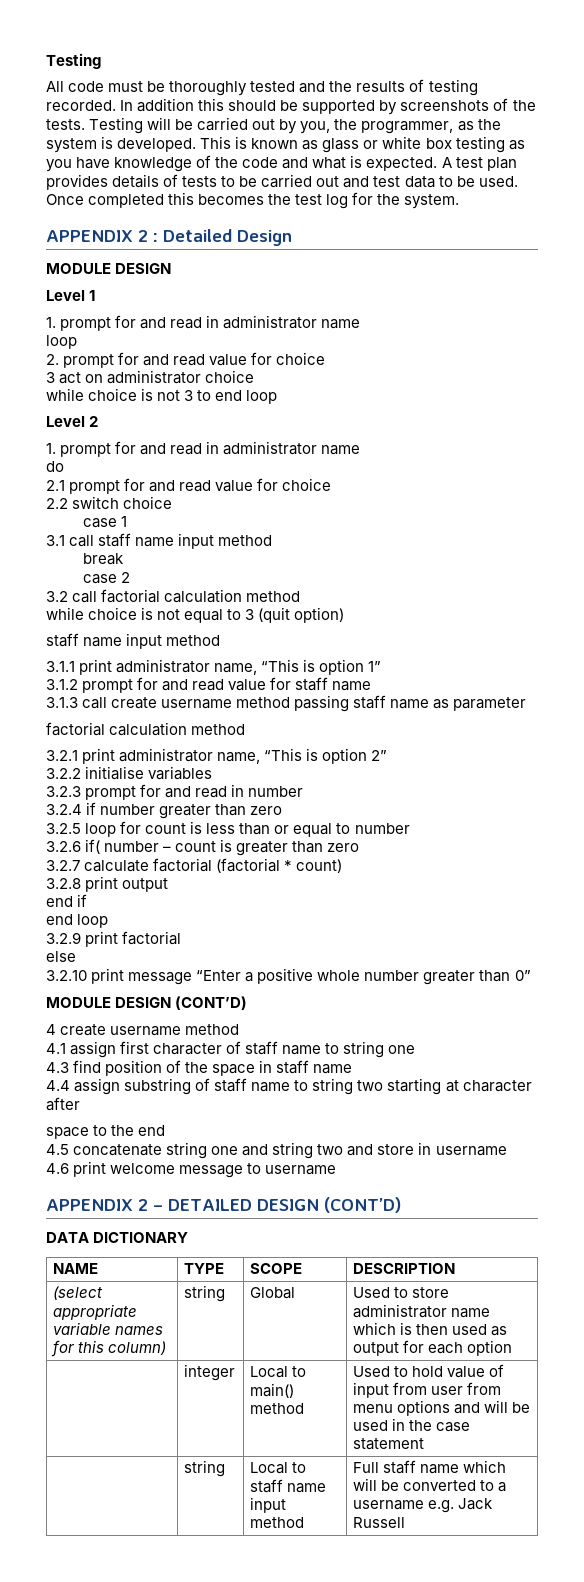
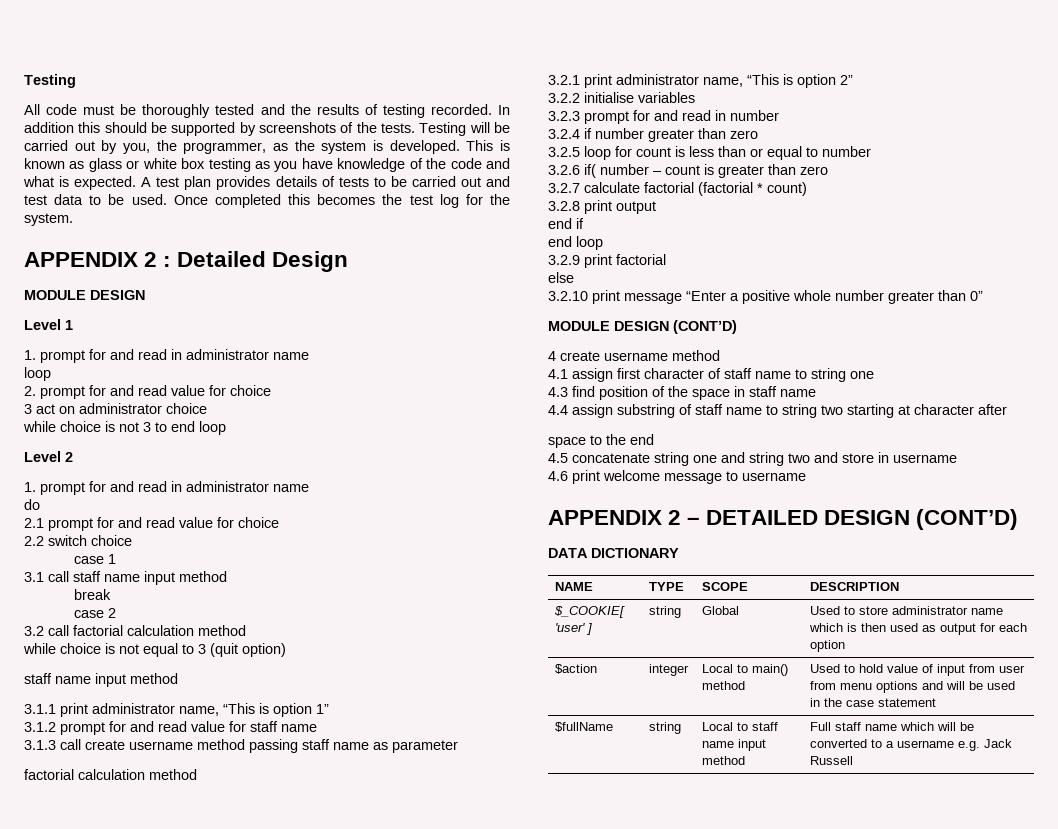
[53,1286,104,1300] [53,1304,138,1320] [53,1322,164,1335] [51,1340,167,1357] (select appropriate variable names for this column) -> [553,606,625,618] [554,623,592,635] $_COOKIE[ 'user' ]
(513, 1348) none -> [554,664,597,674] $action
(425, 1444) none -> [554,722,613,732] $fullName

